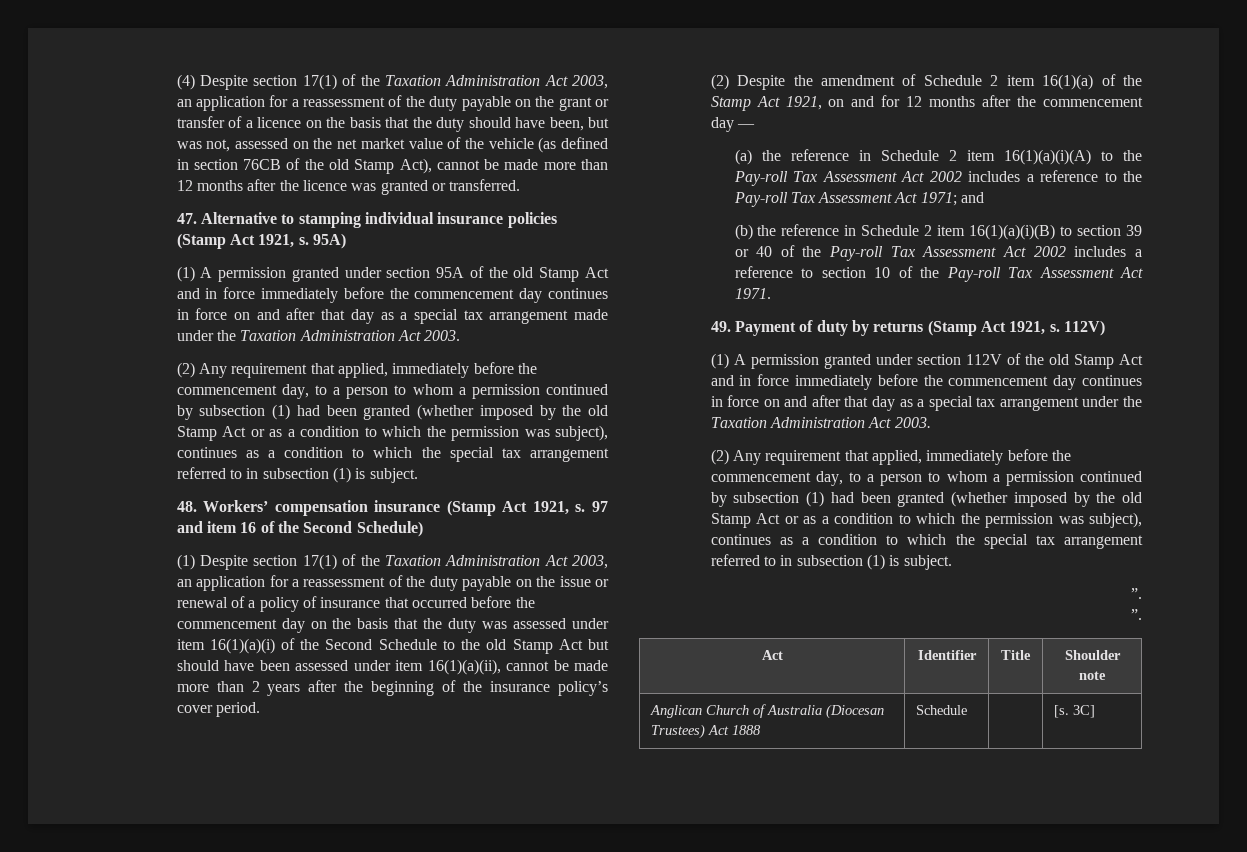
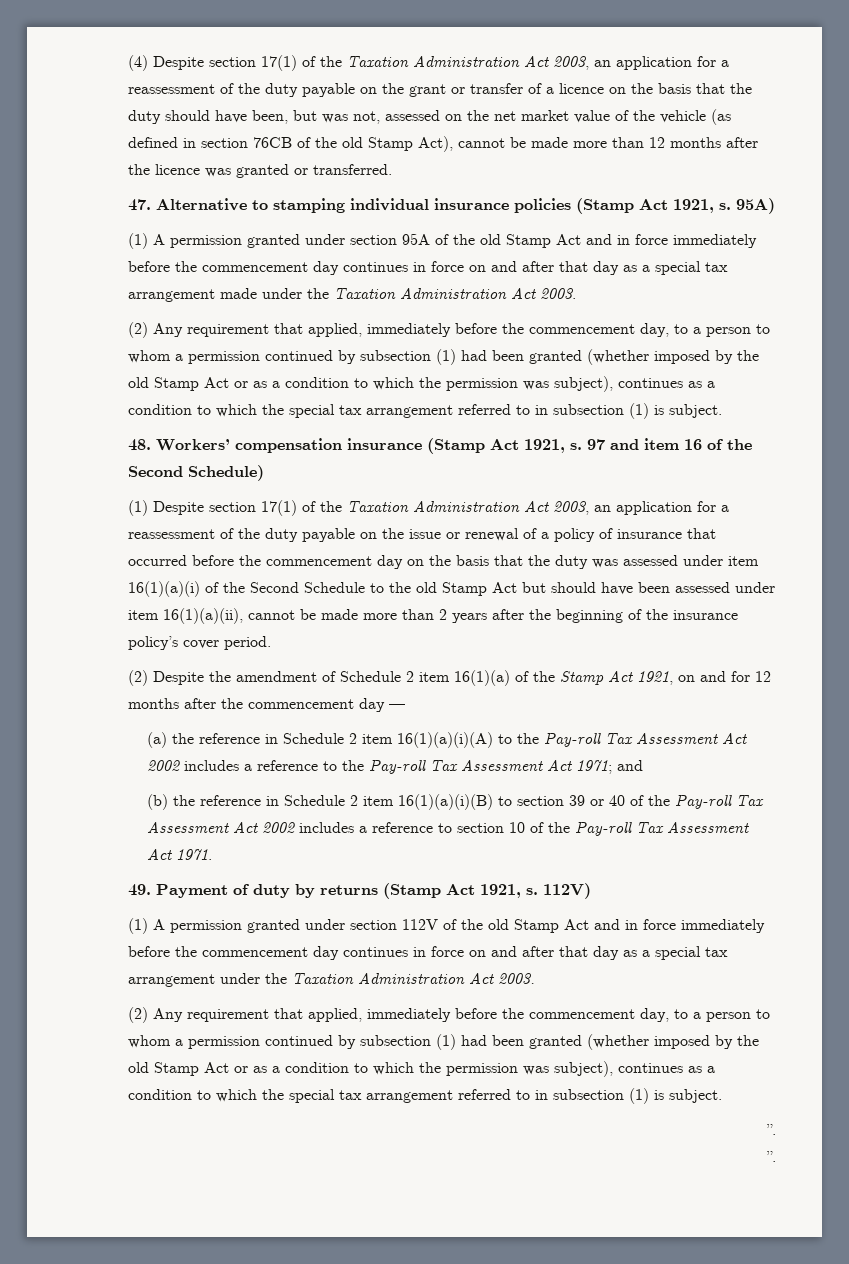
[761,650,783,660] [917,650,977,660] [1001,650,1031,660] [1064,650,1121,660] [1079,671,1106,680] [650,704,885,719] [651,724,762,739] [916,705,968,715] [1054,705,1096,718] // Act | Identifier | Title | Shoulder note // Anglican Church of Australia (Diocesan Trustees) Act 1888 | Schedule | | [s. 3C] -> (776, 1156) none

